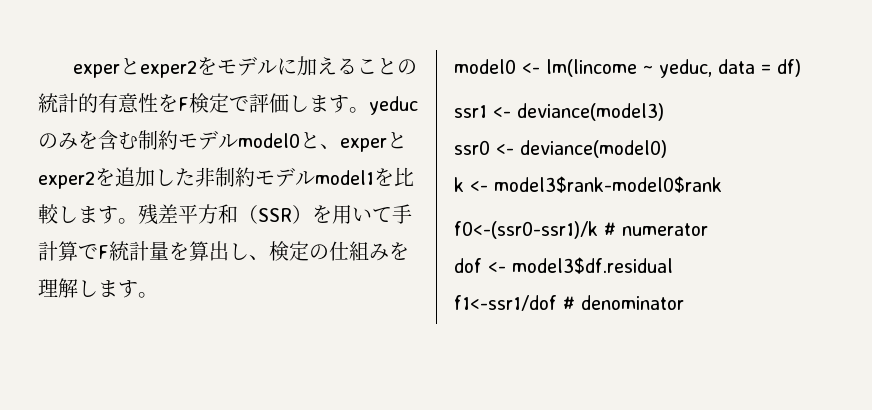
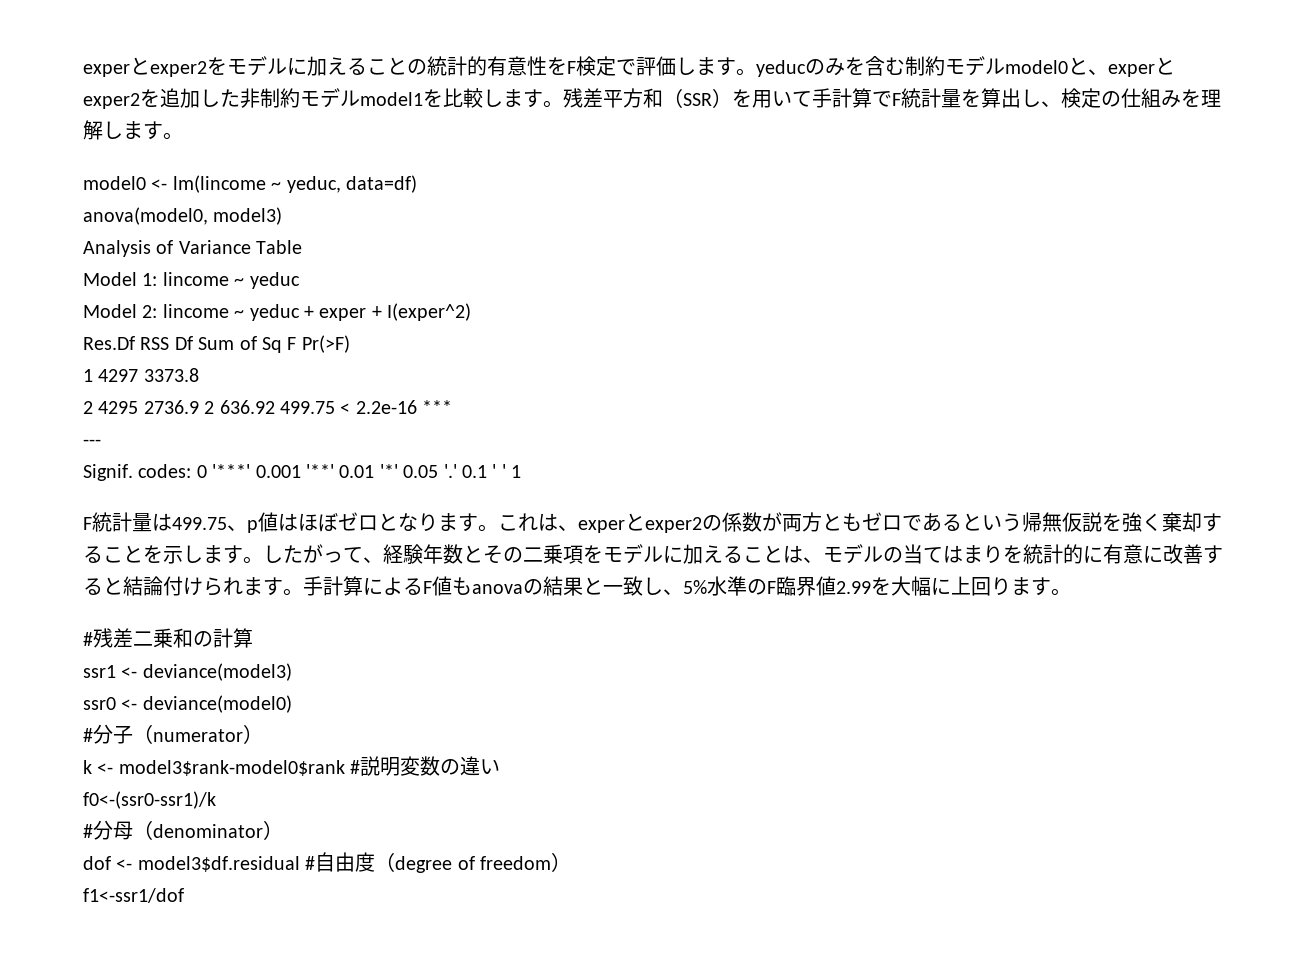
[718,59,801,77] data = df) -> [346,175,417,193] [83,207,283,225] [83,240,303,257] [83,272,300,289] [83,303,472,321] [83,335,350,353] [83,368,199,382] [83,400,453,414] [83,439,101,446] [83,464,522,481] [83,512,1222,533] [83,544,1223,565] [83,576,1071,596] [83,628,253,648] data=df) // anova(model0, model3) // Analysis of Variance Table // Model 1: lincome ~ yeduc // Model 2: lincome ~ yeduc + exper + I(exper^2) // Res.Df RSS Df Sum of Sq F Pr(>F) // 1 4297 3373.8 // 2 4295 2736.9 2 636.92 499.75 < 2.2e-16 *** // --- // Signif. codes: 0 '***' 0.001 '**' 0.01 '*' 0.05 '.' 0.1 ' ' 1 // F統計量は499.75、p値はほぼゼロとなります。これは、experとexper2の係数が両方ともゼロであるという帰無仮説を強く棄却することを示します。したがって、経験年数とその二乗項をモデルに加えることは、モデルの当てはまりを統計的に有意に改善すると結論付けられます。手計算によるF値もanovaの結果と一致し、5%水準のF臨界値2.99を大幅に上回ります。 // #残差二乗和の計算
(667, 149) none -> [83,724,263,744] // #分子（numerator）
[454,221,708,239] [454,257,673,274] // f0<-(ssr0-ssr1)/k # numerator // dof <- model3$df.residual -> [350,756,501,776] [83,791,216,809] [83,820,283,840] [83,852,571,873] #説明変数の違い // f0<-(ssr0-ssr1)/k // #分母（denominator） // dof <- model3$df.residual #自由度（degree of freedom）
[563,295,684,310] # denominator -> (184, 895) none

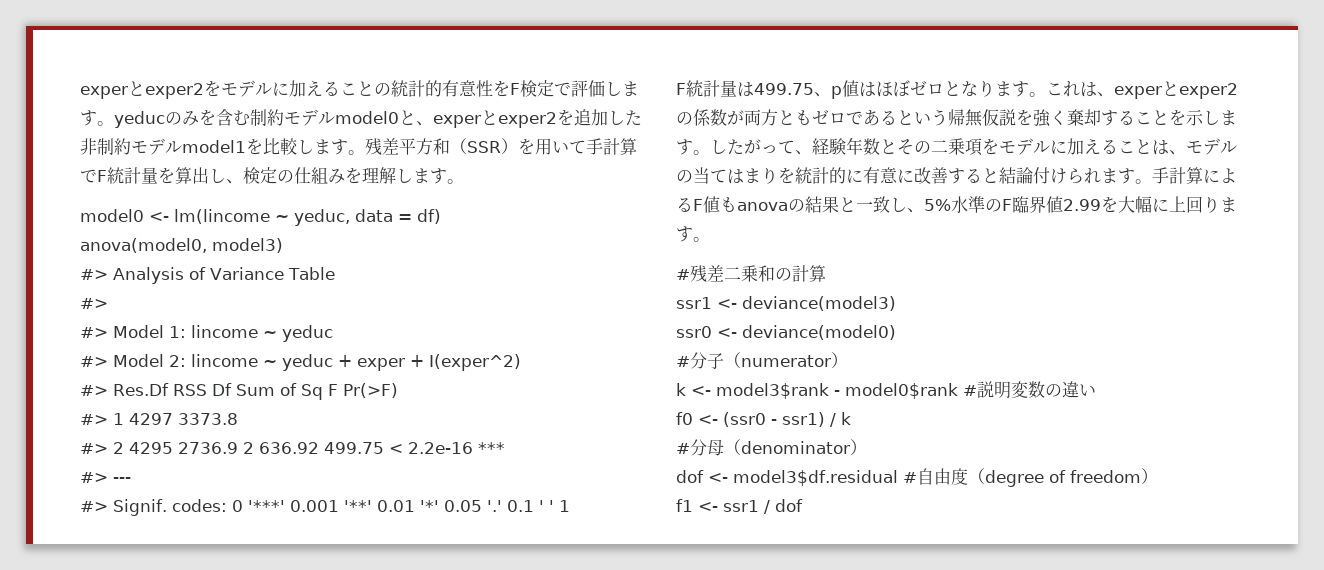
[346,175,417,193] data=df) -> [355,209,441,224] data = df)
(283, 216) none -> [80,269,108,280] #>
(303, 247) none -> [80,298,108,309] [80,327,108,338] #> // #>
(300, 280) none -> [80,356,108,367] #>
(472, 312) none -> [80,385,108,396] #>
(350, 344) none -> [80,414,108,425] #>
(199, 375) none -> [80,443,108,454] #>
(453, 407) none -> [80,472,108,483] #>
(101, 442) none -> [80,501,108,512] #>
[118,760,345,776] model3$rank-model0$rank -> [716,383,958,399] model3$rank - model0$rank
[83,791,216,809] f0<-(ssr0-ssr1)/k -> [676,412,851,427] f0 <- (ssr0 - ssr1) / k
[83,888,184,903] f1<-ssr1/dof -> [676,499,803,514] f1 <- ssr1 / dof

